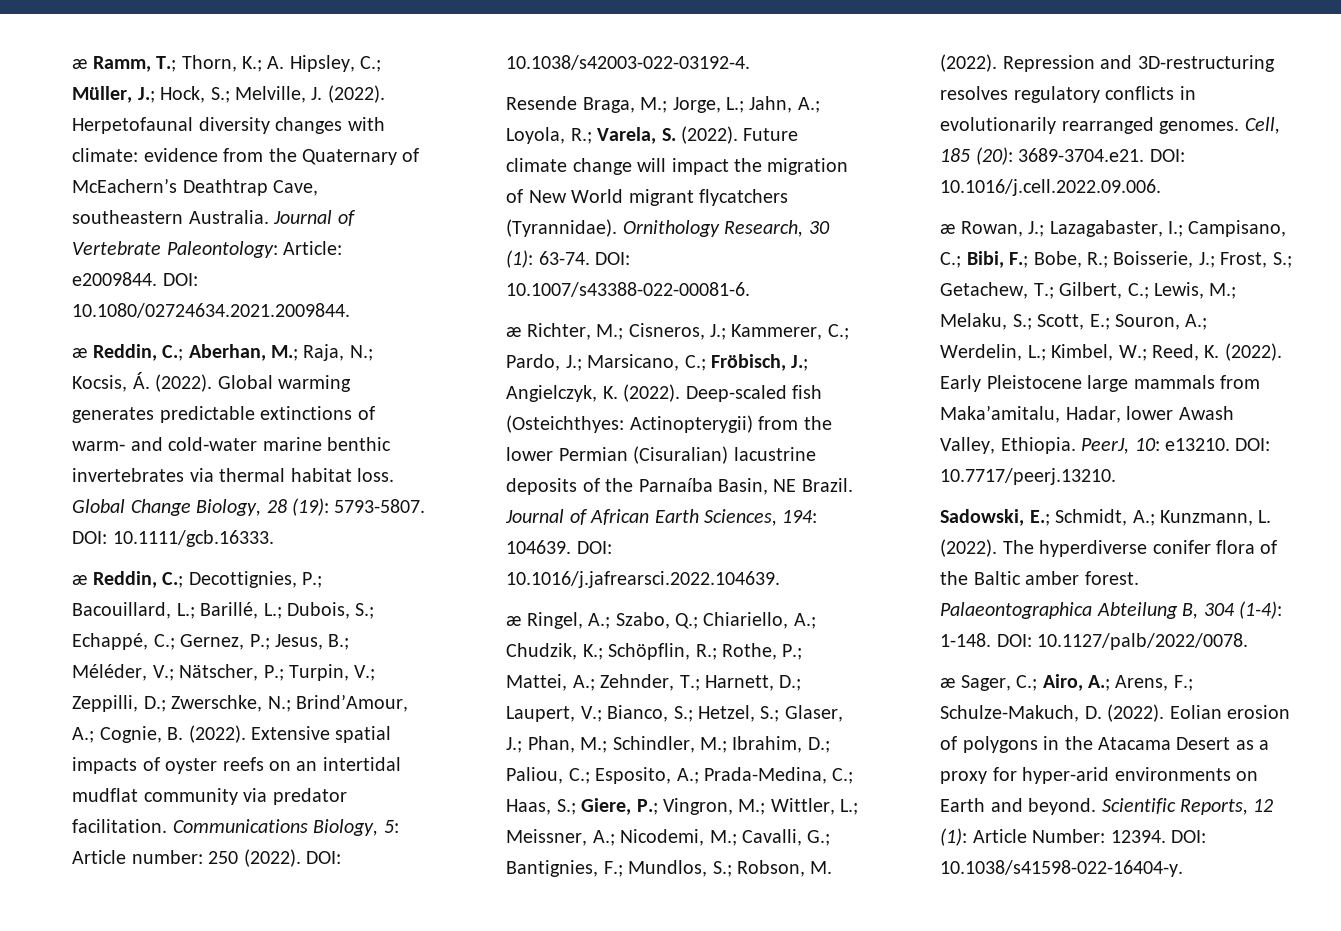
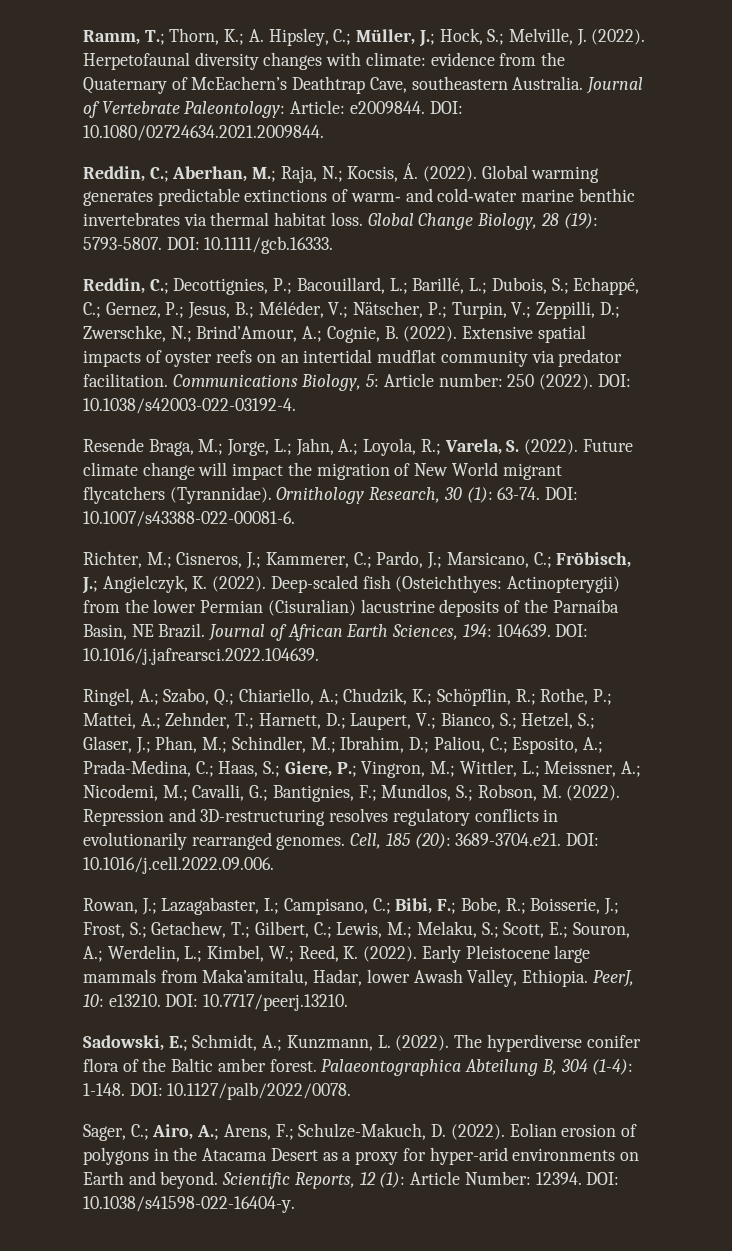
[72,59,88,69] æ -> (83, 37) none
[72,348,88,358] æ -> (325, 133) none
[72,575,88,585] æ -> (334, 245) none
[506,327,522,337] æ -> (296, 519) none
[506,616,522,626] æ -> (320, 656) none
[940,224,956,234] æ -> (275, 865) none
[940,678,956,688] æ -> (352, 1091) none

